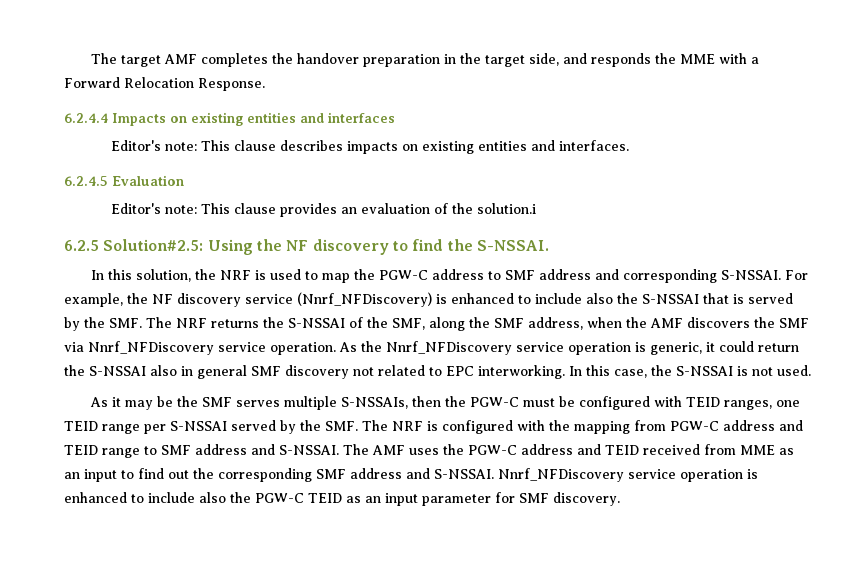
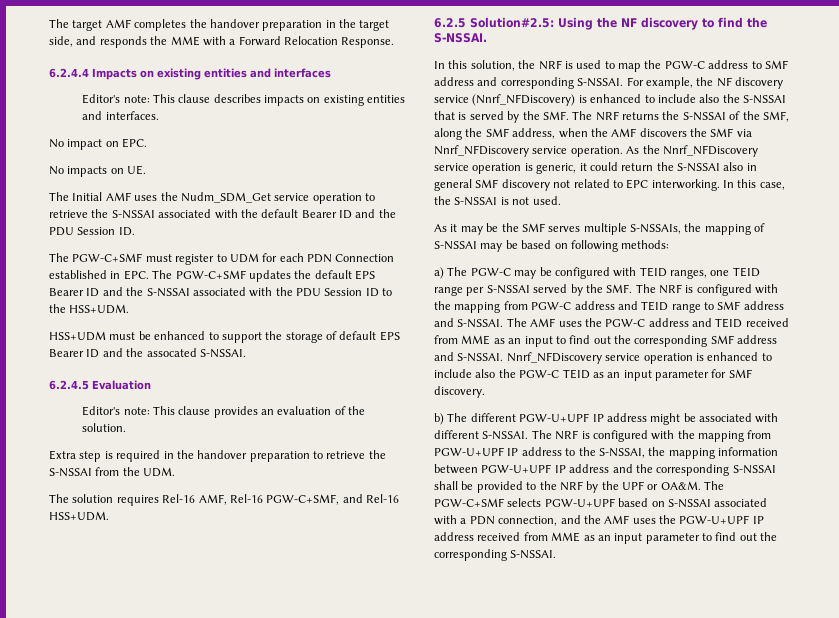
(629, 145) none -> [49,138,148,150] [49,165,147,177] [49,192,375,204] [49,209,396,219] [49,227,135,236] [49,253,395,265] [49,270,375,282] [49,287,393,297] [49,304,130,314] [49,331,400,343] [49,348,246,358] // No impact on EPC. // No impacts on UE. // The Initial AMF uses the Nudm_SDM_Get service operation to retrieve the S-NSSAI associated with the default Bearer ID and the PDU Session ID. // The PGW-C+SMF must register to UDM for each PDN Connection established in EPC. The PGW-C+SMF updates the default EPS Bearer ID and the S-NSSAI associated with the PDU Session ID to the HSS+UDM. // HSS+UDM must be enhanced to support the storage of default EPS Bearer ID and the assocated S-NSSAI.
[476,203,536,214] solution.i -> [82,423,127,432] [49,450,386,462] [49,467,176,477] [49,494,399,506] [49,511,109,521] solution. // Extra step is required in the handover preparation to retrieve the S-NSSAI from the UDM. // The solution requires Rel-16 AMF, Rel-16 PGW-C+SMF, and Rel-16 HSS+UDM.
[412,396,556,407] then the PGW-C must -> [684,223,766,235] [434,240,670,252] [434,267,537,279] the mapping of S-NSSAI may be based on following methods: // a) The PGW-C may
(620, 499) none -> [434,413,779,425] [434,430,772,442] [434,447,778,459] [434,464,776,476] [434,481,725,493] [434,498,768,508] [434,515,764,526] [434,532,778,544] [434,549,557,561] // b) The different PGW-U+UPF IP address might be associated with different S-NSSAI. The NRF is configured with the mapping from PGW-U+UPF IP address to the S-NSSAI, the mapping information between PGW-U+UPF IP address and the corresponding S-NSSAI shall be provided to the NRF by the UPF or OA&M. The PGW-C+SMF selects PGW-U+UPF based on S-NSSAI associated with a PDN connection, and the AMF uses the PGW-U+UPF IP address received from MME as an input parameter to find out the corresponding S-NSSAI.

